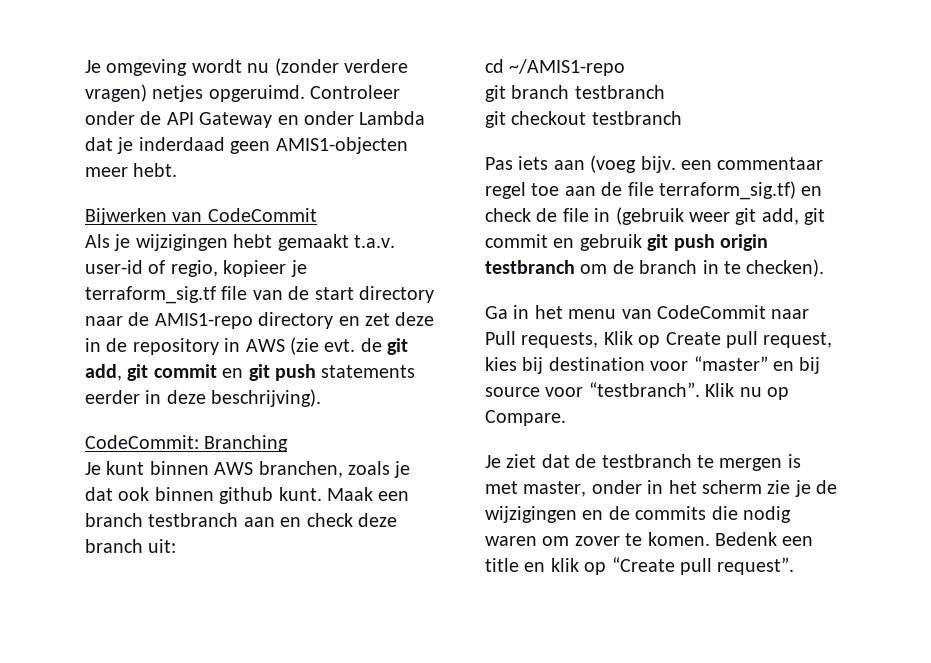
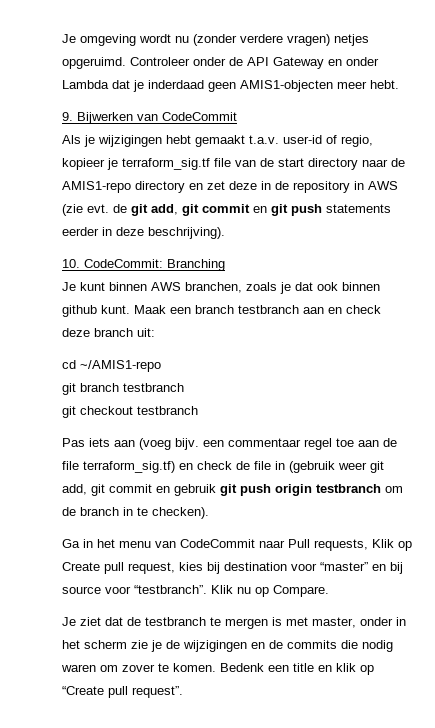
(178, 170) none -> [62,112,73,121] 9.
(322, 398) none -> [62,259,80,268] 10.

